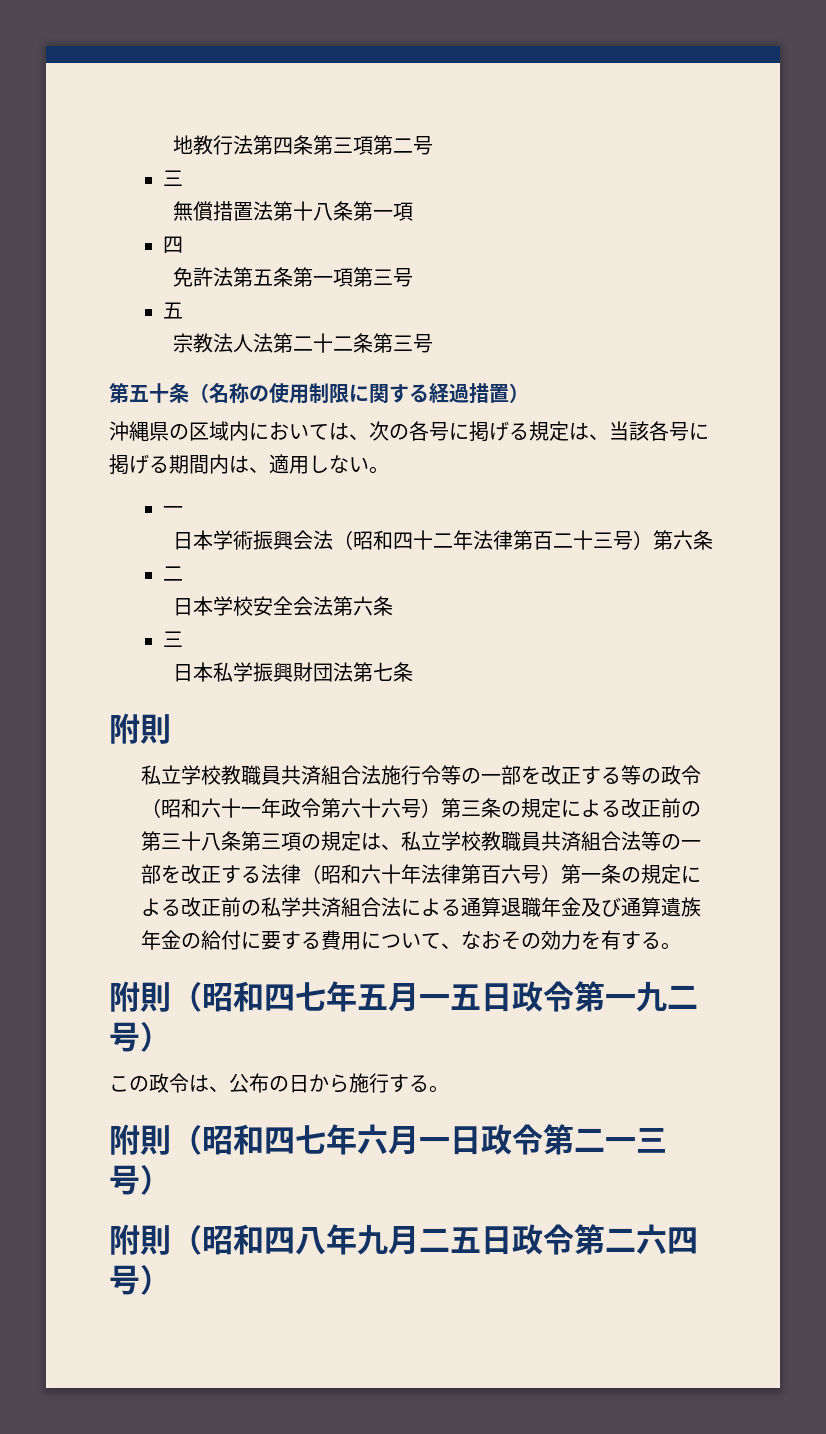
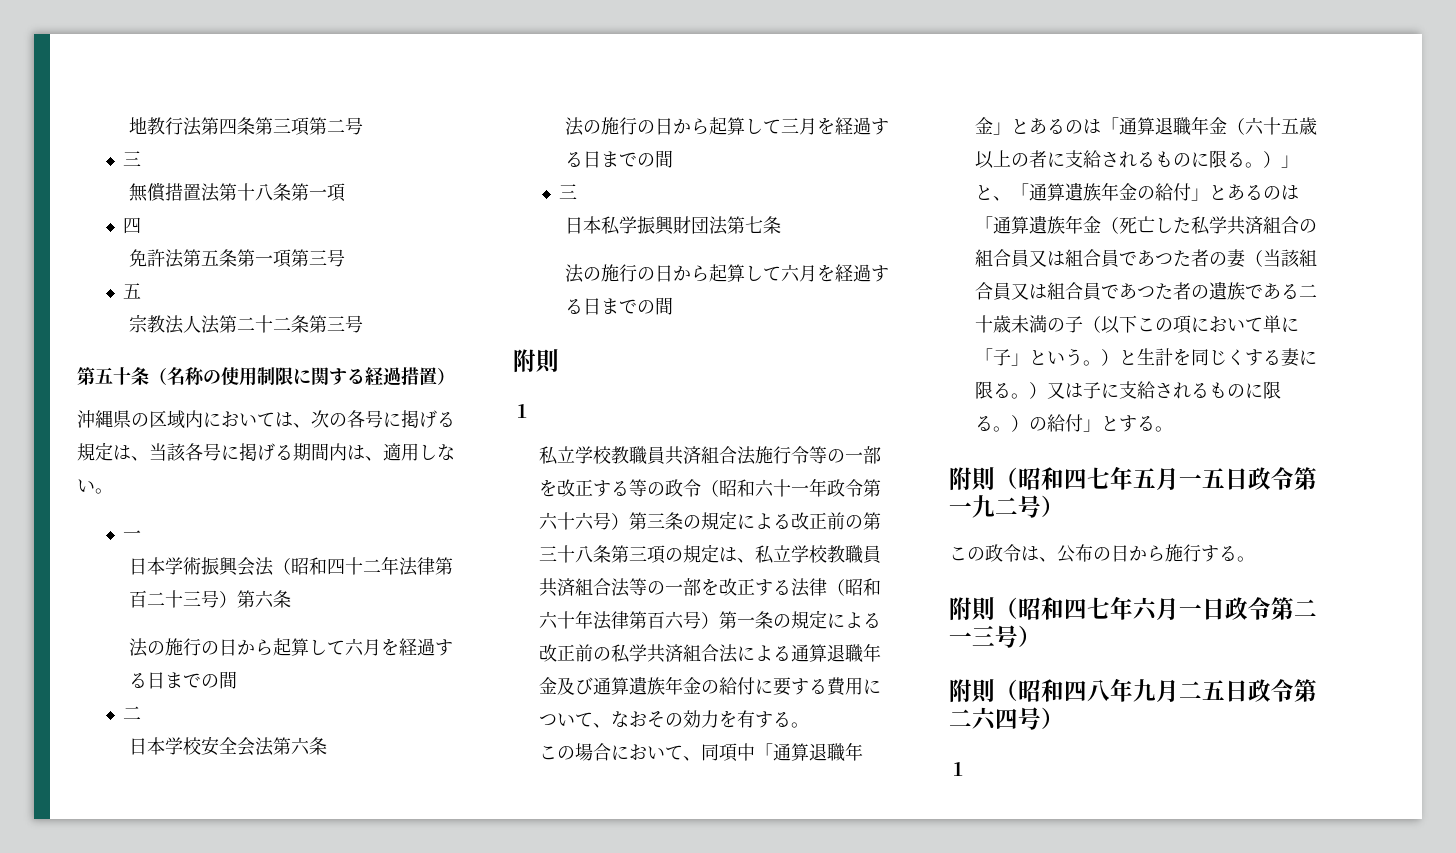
(714, 540) none -> [129,638,454,657] [129,671,238,689] // 法の施行の日から起算して六月を経過する日までの間
(394, 606) none -> [565,117,890,136] [565,150,674,168] // 法の施行の日から起算して三月を経過する日までの間
[109,713,171,744] // 附則 -> [565,264,890,283] [565,297,674,315] [513,349,559,373] [513,404,531,418] // 法の施行の日から起算して六月を経過する日までの間 // 附則 // １
(682, 946) none -> [539,742,864,762] [975,116,1318,135] [975,150,1300,169] [975,182,1300,201] [975,215,1318,235] [975,249,1318,268] [975,281,1318,300] [975,315,1300,334] [975,348,1318,367] [975,381,1282,399] [975,414,1174,432] // この場合において、同項中「通算退職年金」とあるのは「通算退職年金（六十五歳以上の者に支給されるものに限る。）」と、「通算遺族年金の給付」とあるのは「通算遺族年金（死亡した私学共済組合の組合員又は組合員であつた者の妻（当該組合員又は組合員であつた者の遺族である二十歳未満の子（以下この項において単に「子」という。）と生計を同じくする妻に限る。）又は子に支給されるものに限る。）の給付」とする。
(171, 1280) none -> [949,762,967,776] // １

